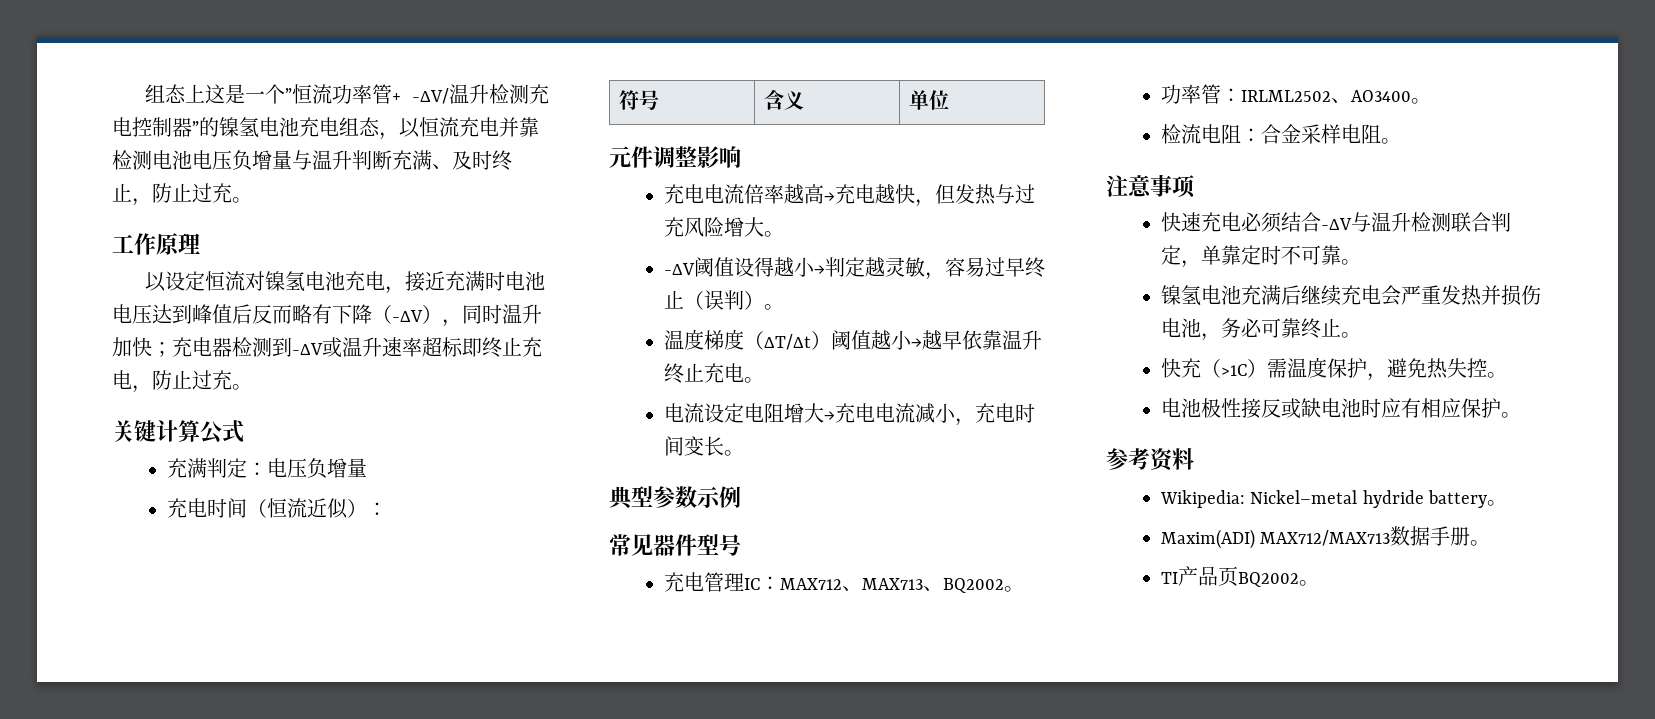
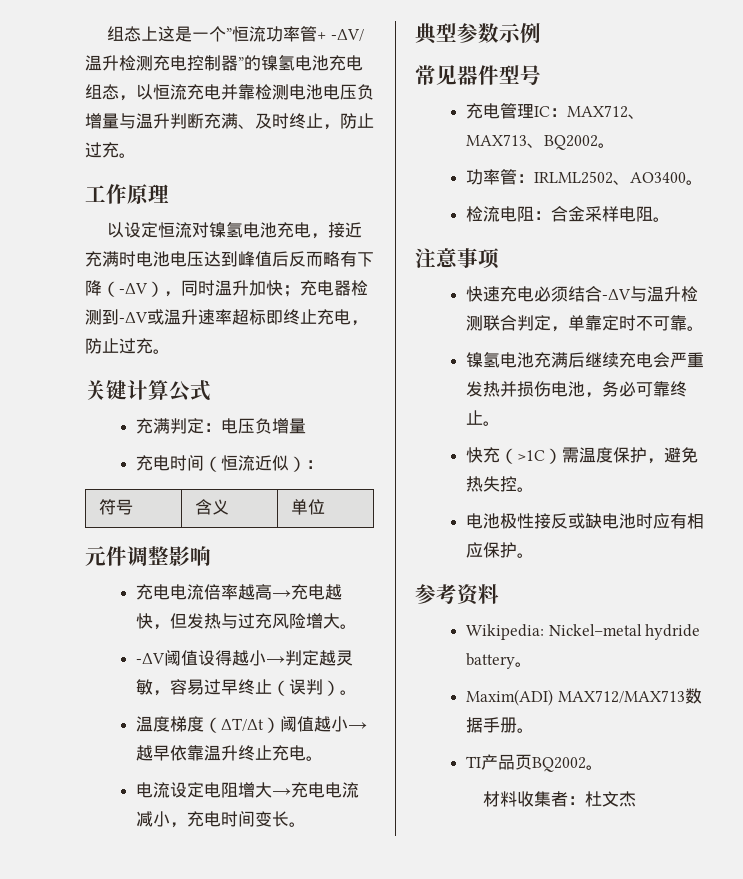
(1319, 583) none -> [483,791,636,807] // 材料收集者：杜文杰

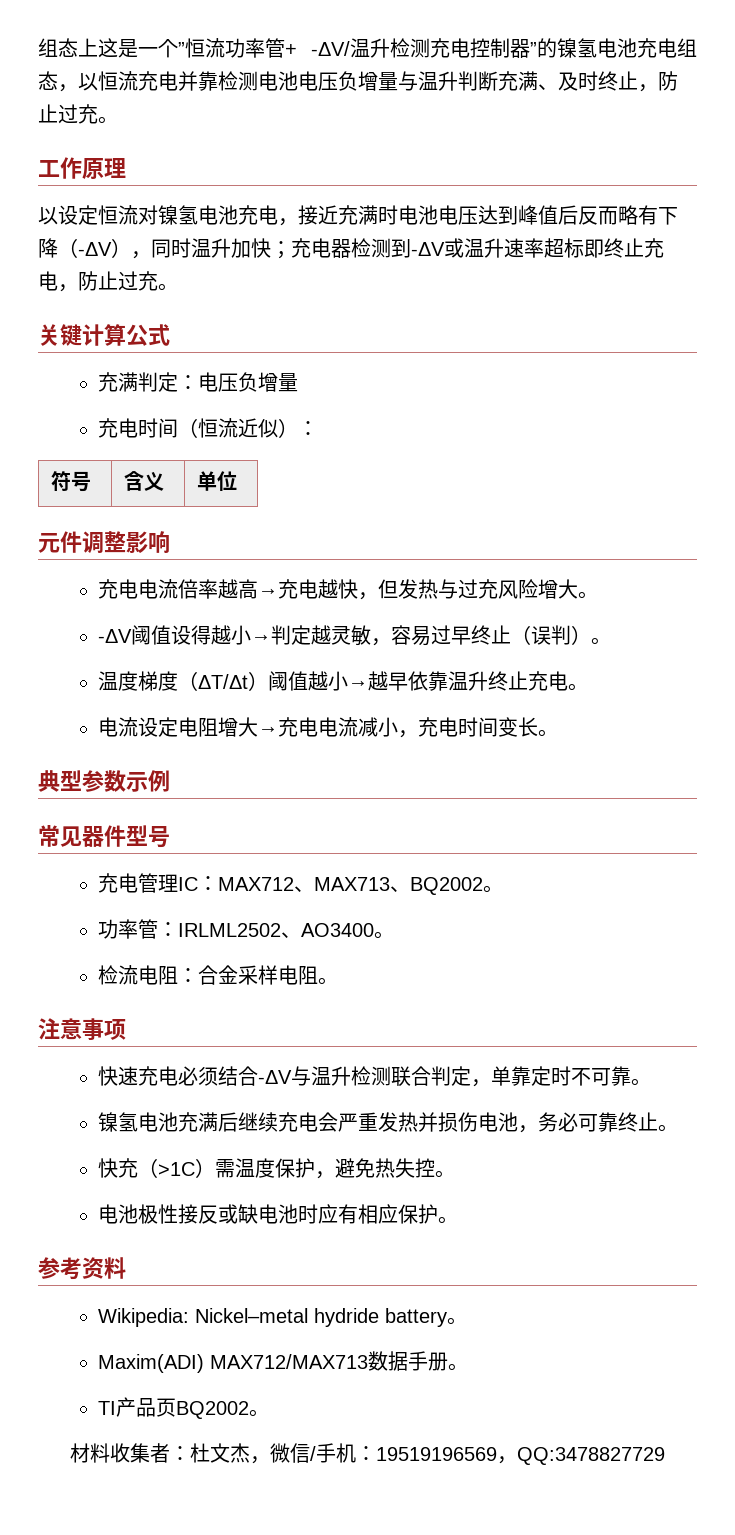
(636, 799) none -> [250,1443,665,1465] ，微信/手机：19519196569，QQ:3478827729

